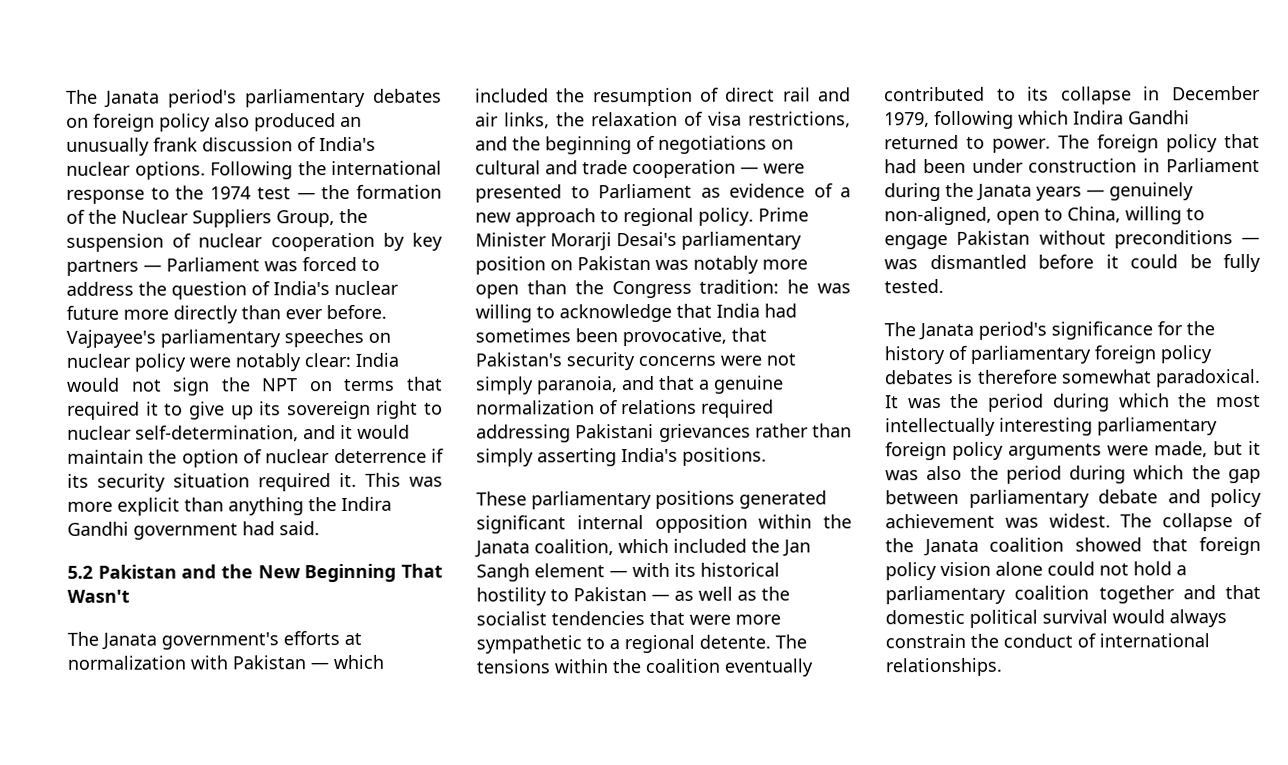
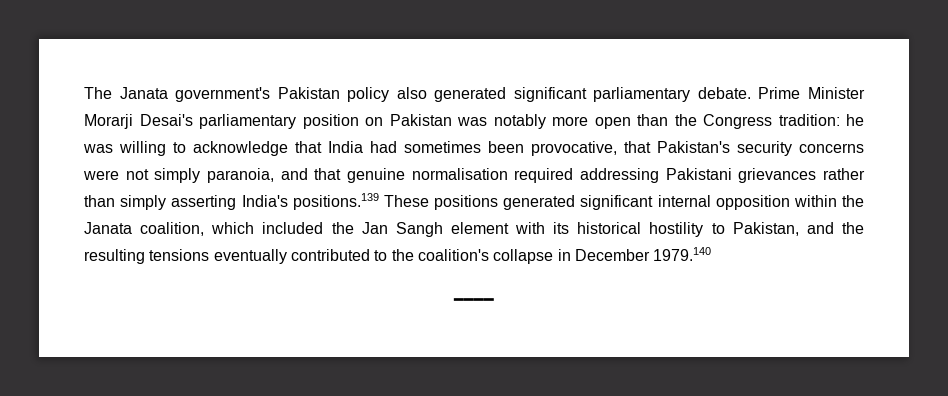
[66,88,442,108] [66,113,362,132] [66,136,376,156] [66,160,442,180] [66,184,443,204] [66,208,368,228] [66,232,443,252] [66,256,380,276] [66,280,399,300] [66,304,387,324] [66,328,391,348] [66,352,399,372] [66,376,443,396] [67,400,443,420] [67,424,410,442] [67,448,444,468] [67,472,443,492] [67,496,392,516] [67,521,320,540] [67,563,443,583] [67,589,130,603] [67,631,362,650] [67,654,384,670] [475,87,851,107] [475,111,851,129] [475,135,794,155] [475,159,805,179] [475,183,851,203] [475,207,754,227] The Janata period's parliamentary debates on foreign policy also produced an unusually frank discussion of India's nuclear options. Following the international response to the 1974 test — the formation of the Nuclear Suppliers Group, the suspension of nuclear cooperation by key partners — Parliament was forced to address the question of India's nuclear future more directly than ever before. Vajpayee's parliamentary speeches on nuclear policy were notably clear: India would not sign the NPT on terms that required it to give up its sovereign right to nuclear self-determination, and it would maintain the option of nuclear deterrence if its security situation required it. This was more explicit than anything the Indira Gandhi government had said. // 5.2 Pakistan and the New Beginning That Wasn't // The Janata government's efforts at normalization with Pakistan — which included the resumption of direct rail and air links, the relaxation of visa restrictions, and the beginning of negotiations on cultural and trade cooperation — were presented to Parliament as evidence of a new approach to regional policy. -> [84,87,751,102] The Janata government's Pakistan policy also generated significant parliamentary debate.
[698,375,784,394] [476,399,697,415] a genuine normalization of relations -> [347,168,508,183] genuine normalisation
[682,447,767,466] [476,490,652,510] positions. // These parliamentary -> [292,193,429,210] positions.139 These
[609,570,628,578] — -> (509, 228) none
[573,586,790,602] [476,610,781,626] [476,634,807,654] [476,658,720,674] Pakistan — as well as the socialist tendencies that were more sympathetic to a regional detente. The tensions within the coalition -> [732,222,864,236] [84,249,210,264] Pakistan, and the resulting tensions
[1027,86,1050,101] its -> [391,249,489,261] the coalition's
[884,110,1190,130] [884,133,1260,153] [884,157,1260,174] [884,182,1194,202] [884,206,1205,226] [884,230,1260,250] [884,253,1261,273] [884,279,944,294] [884,321,1215,341] [884,345,1212,365] [884,368,1261,388] [885,393,1261,412] [885,417,1218,437] [885,440,1261,461] [885,465,1261,484] [885,488,1262,508] [885,512,1262,532] [885,536,1261,557] [885,561,1187,581] [885,584,1261,605] [885,609,1227,628] [885,633,1210,649] [885,657,1002,677] 1979, following which Indira Gandhi returned to power. The foreign policy that had been under construction in Parliament during the Janata years — genuinely non-aligned, open to China, willing to engage Pakistan without preconditions — was dismantled before it could be fully tested. // The Janata period's significance for the history of parliamentary foreign policy debates is therefore somewhat paradoxical. It was the period during which the most intellectually interesting parliamentary foreign policy arguments were made, but it was also the period during which the gap between parliamentary debate and policy achievement was widest. The collapse of the Janata coalition showed that foreign policy vision alone could not hold a parliamentary coalition together and that domestic political survival would always constrain the conduct of international relationships. -> [653,247,712,261] [453,298,494,305] 1979.140 // ━━━━

